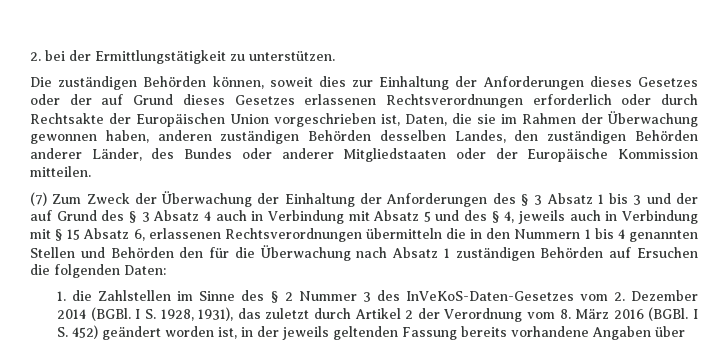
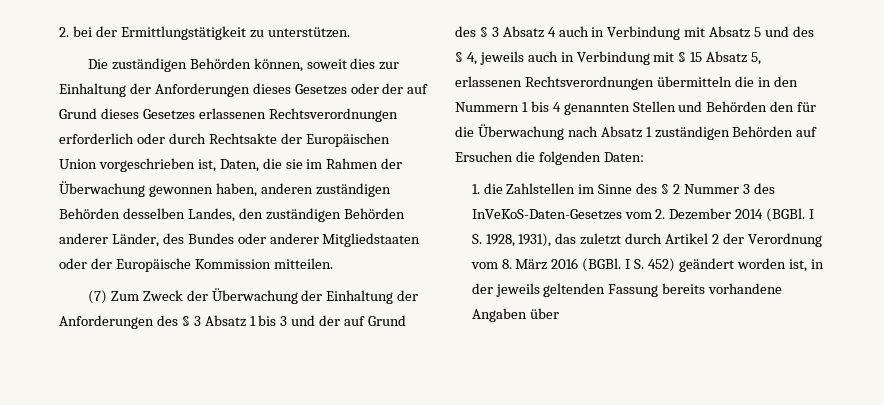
[133,229,145,241] 6, -> [751,52,762,65] 5,

